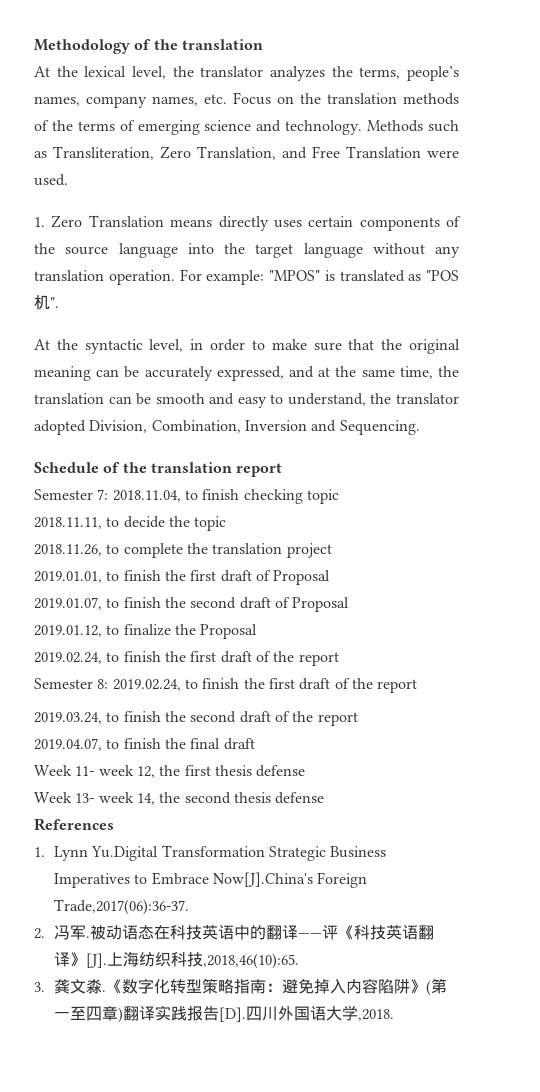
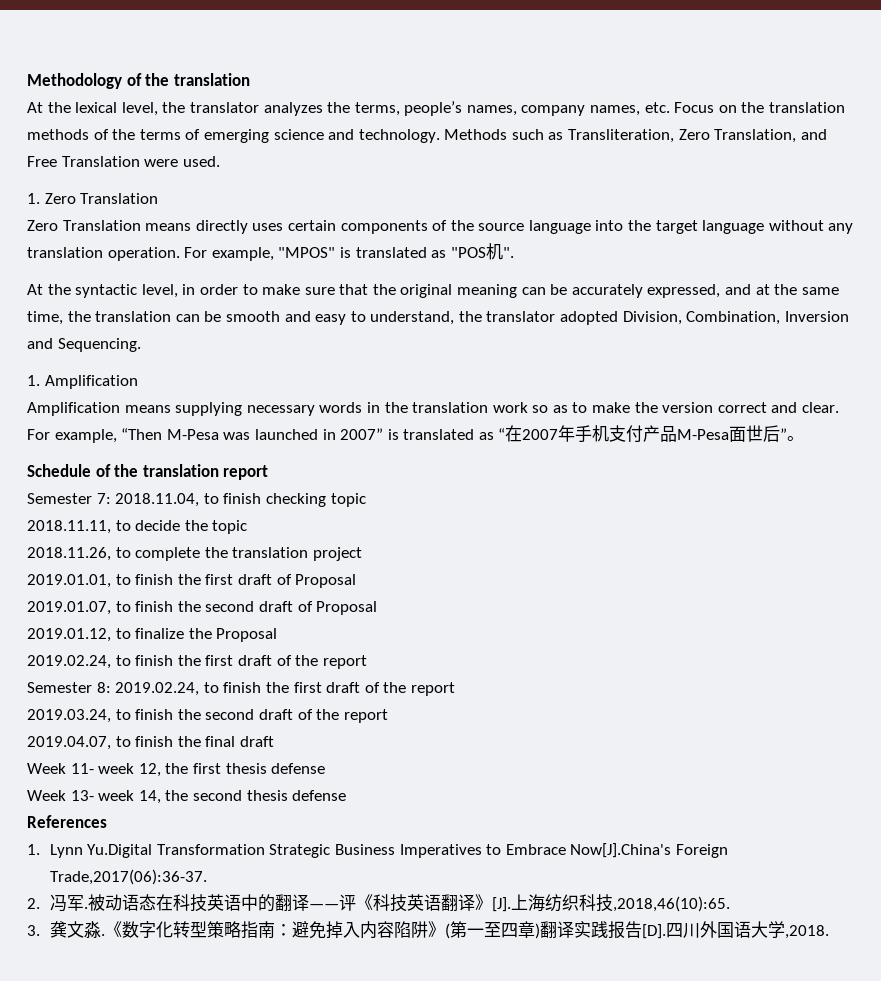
(164, 221) none -> [27,220,141,231] // Zero Translation
[206,270,265,285] example: -> [211,247,274,261] example,
(420, 427) none -> [27,375,138,389] [27,402,840,416] [27,425,805,443] // 1. Amplification // Amplification means supplying necessary words in the translation work so as to make the version correct and clear. For example, “Then M-Pesa was launched in 2007” is translated as “在2007年手机支付产品M-Pesa面世后”。

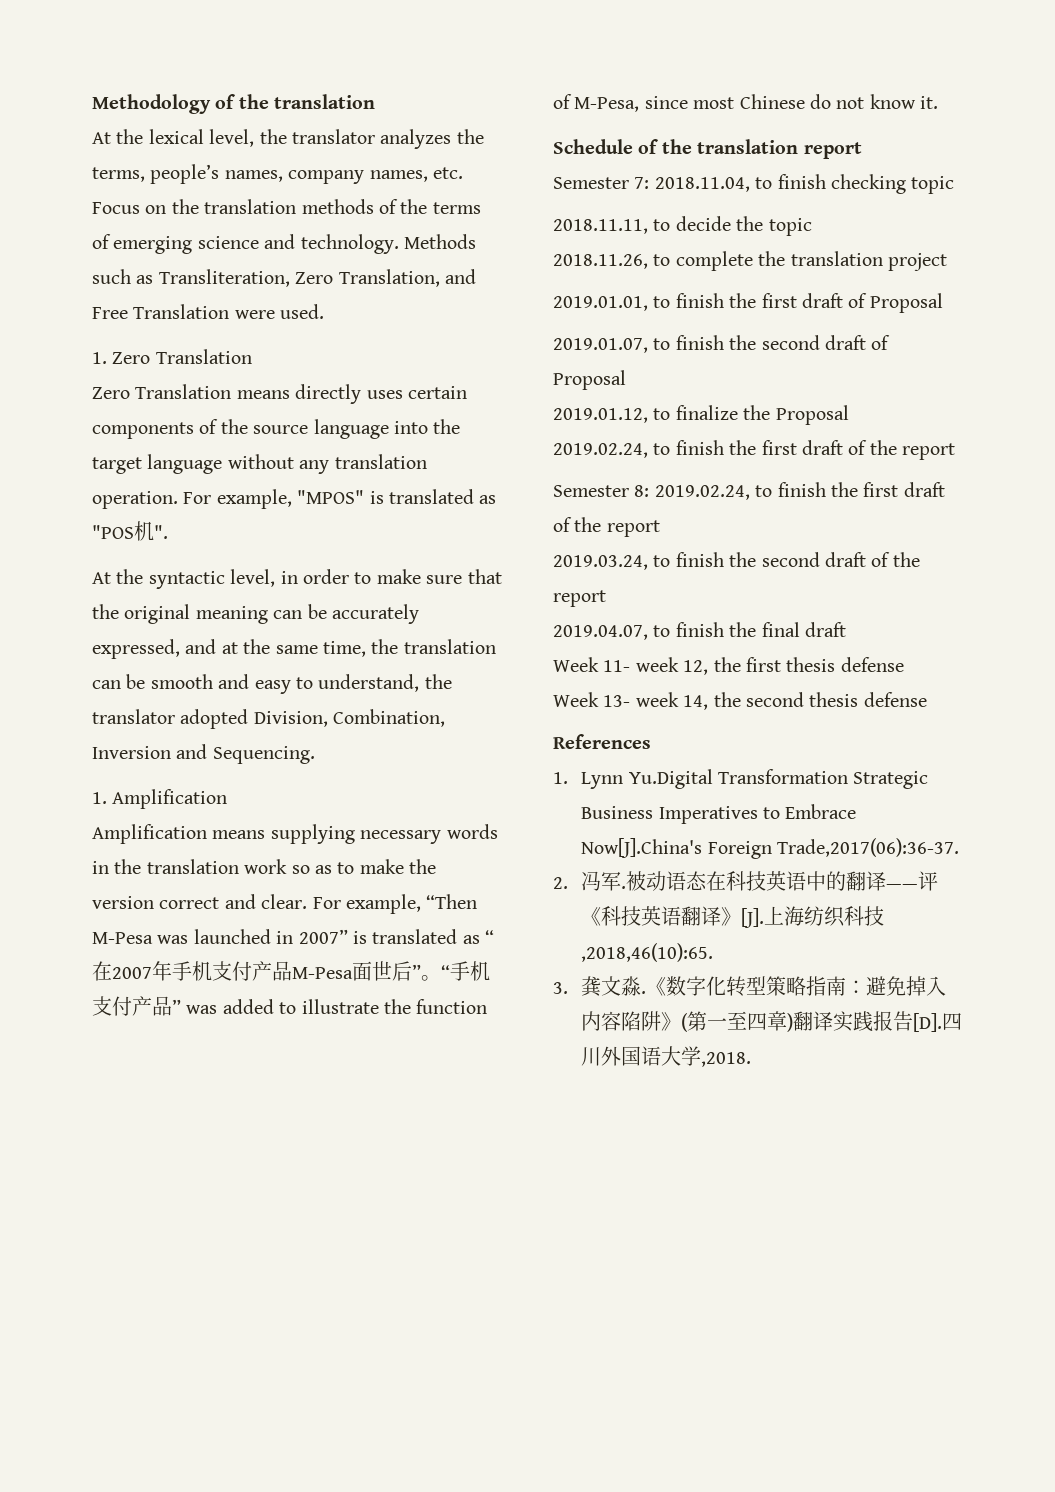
(805, 438) none -> [441,961,490,981] [92,996,488,1016] [553,94,939,112] “手机支付产品” was added to illustrate the function of M-Pesa, since most Chinese do not know it.

